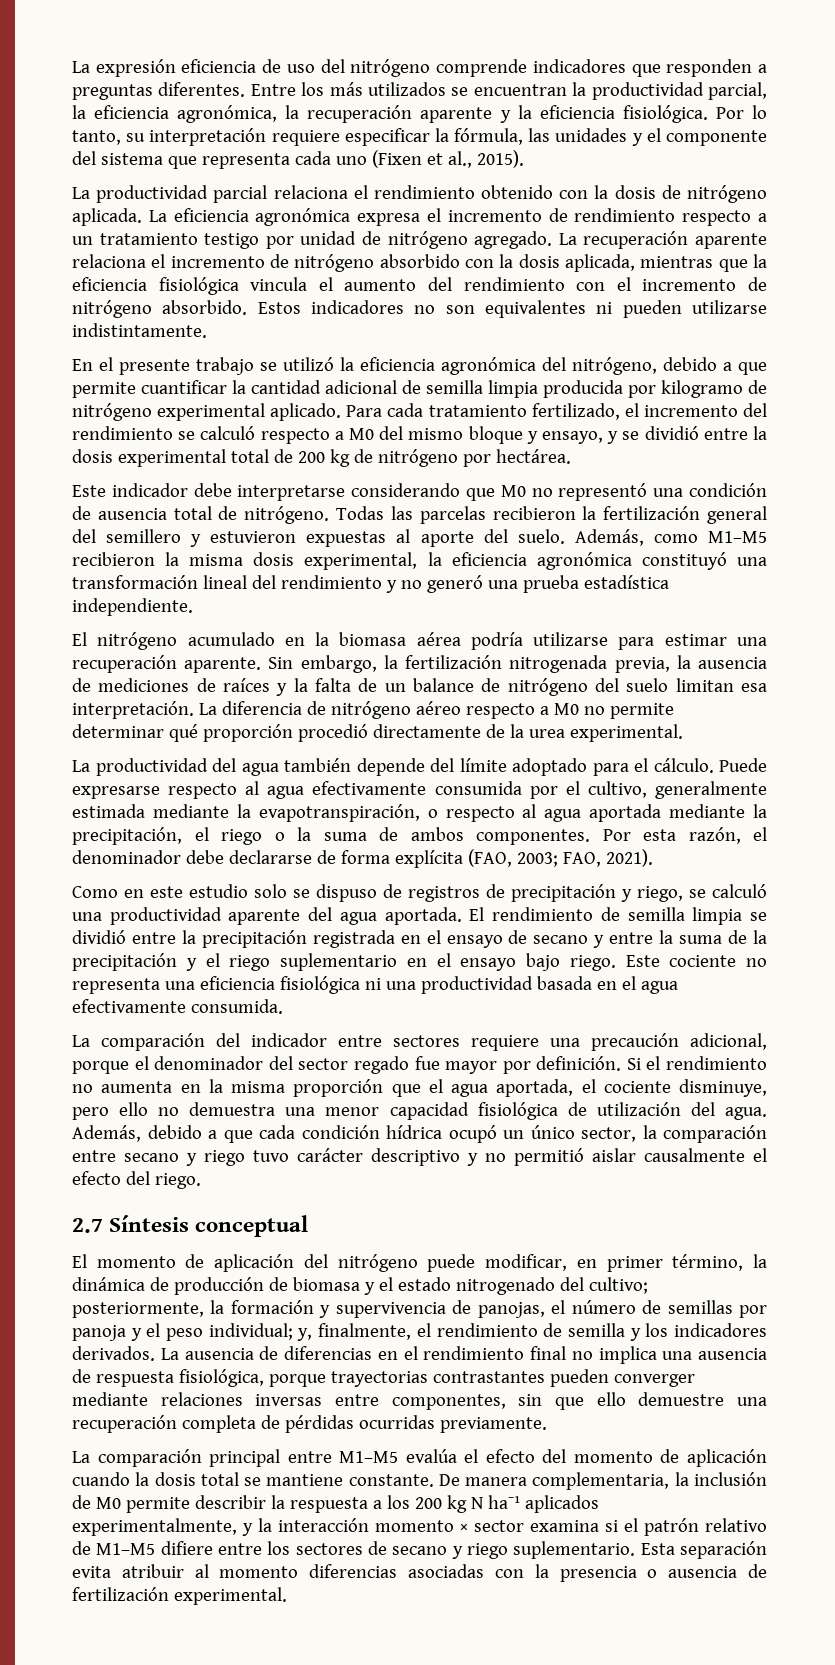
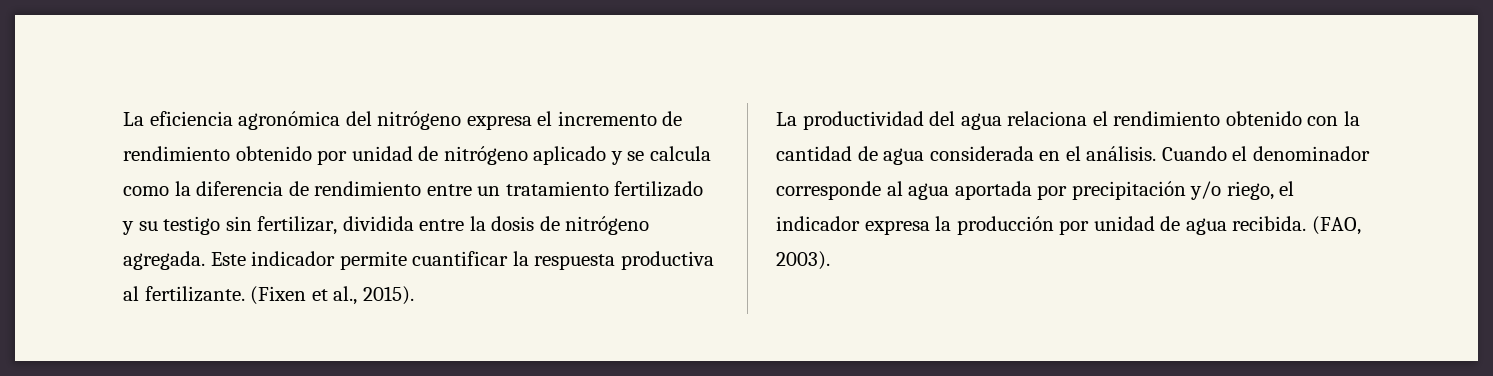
[72,59,768,77] [72,82,767,100] [72,105,767,123] [72,128,767,146] [72,151,367,169] La expresión eficiencia de uso del nitrógeno comprende indicadores que responden a preguntas diferentes. Entre los más utilizados se encuentran la productividad parcial, la eficiencia agronómica, la recuperación aparente y la eficiencia fisiológica. Por lo tanto, su interpretación requiere especificar la fórmula, las unidades y el componente del sistema que representa cada uno -> [123,111,683,130] [123,146,711,165] [123,181,704,197] [122,216,650,235] [123,251,714,270] [123,286,245,302] La eficiencia agronómica del nitrógeno expresa el incremento de rendimiento obtenido por unidad de nitrógeno aplicado y se calcula como la diferencia de rendimiento entre un tratamiento fertilizado y su testigo sin fertilizar, dividida entre la dosis de nitrógeno agregada. Este indicador permite cuantificar la respuesta productiva al fertilizante.
[213,185,268,203] parcial -> [929,111,1002,130] del agua
[614,185,767,203] [72,208,767,226] [72,231,768,249] [72,254,767,272] [72,277,768,295] [72,300,767,318] [72,323,207,338] [72,357,767,375] [72,380,767,398] [72,403,767,421] [72,426,768,444] [72,449,571,467] [72,483,767,501] [72,506,767,524] [72,529,767,547] [72,552,767,570] [72,575,669,593] [72,598,193,616] [72,632,767,650] [72,655,767,673] [72,678,768,696] [72,701,674,719] [72,724,683,742] [72,758,767,776] [72,781,767,799] [72,804,767,822] [72,827,767,845] [72,849,653,868] [72,884,767,902] [72,907,768,925] [72,930,767,948] [72,953,767,971] [72,976,678,994] [72,999,283,1014] [72,1033,767,1051] [72,1056,767,1074] [72,1079,767,1097] [72,1102,768,1120] [72,1125,767,1143] [72,1148,767,1166] [72,1171,201,1189] [72,1215,309,1237] [72,1254,768,1272] [72,1277,648,1295] [72,1300,767,1318] [72,1323,767,1341] [72,1346,767,1364] [72,1369,695,1387] [72,1392,767,1410] [72,1415,547,1433] [72,1449,767,1467] [72,1472,767,1490] [72,1495,599,1513] [72,1518,767,1536] [72,1541,767,1559] [72,1564,767,1582] [72,1587,287,1605] dosis de nitrógeno aplicada. La eficiencia agronómica expresa el incremento de rendimiento respecto a un tratamiento testigo por unidad de nitrógeno agregado. La recuperación aparente relaciona el incremento de nitrógeno absorbido con la dosis aplicada, mientras que la eficiencia fisiológica vincula el aumento del rendimiento con el incremento de nitrógeno absorbido. Estos indicadores no son equivalentes ni pueden utilizarse indistintamente. // En el presente trabajo se utilizó la eficiencia agronómica del nitrógeno, debido a que permite cuantificar la cantidad adicional de semilla limpia producida por kilogramo de nitrógeno experimental aplicado. Para cada tratamiento fertilizado, el incremento del rendimiento se calculó respecto a M0 del mismo bloque y ensayo, y se dividió entre la dosis experimental total de 200 kg de nitrógeno por hectárea. // Este indicador debe interpretarse considerando que M0 no representó una condición de ausencia total de nitrógeno. Todas las parcelas recibieron la fertilización general del semillero y estuvieron expuestas al aporte del suelo. Además, como M1–M5 recibieron la misma dosis experimental, la eficiencia agronómica constituyó una transformación lineal del rendimiento y no generó una prueba estadística independiente. // El nitrógeno acumulado en la biomasa aérea podría utilizarse para estimar una recuperación aparente. Sin embargo, la fertilización nitrogenada previa, la ausencia de mediciones de raíces y la falta de un balance de nitrógeno del suelo limitan esa interpretación. La diferencia de nitrógeno aéreo respecto a M0 no permite determinar qué proporción procedió directamente de la urea experimental. // La productividad del agua también depende del límite adoptado para el cálculo. Puede expresarse respecto al agua efectivamente consumida por el cultivo, generalmente estimada mediante la evapotranspiración, o respecto al agua aportada mediante la precipitación, el riego o la suma de ambos componentes. Por esta razón, el denominador debe declararse de forma explícita (FAO, 2003; FAO, 2021). // Como en este estudio solo se dispuso de registros de precipitación y riego, se calculó una productividad aparente del agua aportada. El rendimiento de semilla limpia se dividió entre la precipitación registrada en el ensayo de secano y entre la suma de la precipitación y el riego suplementario en el ensayo bajo riego. Este cociente no representa una eficiencia fisiológica ni una productividad basada en el agua efectivamente consumida. // La comparación del indicador entre sectores requiere una precaución adicional, porque el denominador del sector regado fue mayor por definición. Si el rendimiento no aumenta en la misma proporción que el agua aportada, el cociente disminuye, pero ello no demuestra una menor capacidad fisiológica de utilización del agua. Además, debido a que cada condición hídrica ocupó un único sector, la comparación entre secano y riego tuvo carácter descriptivo y no permitió aislar causalmente el efecto del riego. // 2.7 Síntesis conceptual // El momento de aplicación del nitrógeno puede modificar, en primer término, la dinámica de producción de biomasa y el estado nitrogenado del cultivo; posteriormente, la formación y supervivencia de panojas, el número de semillas por panoja y el peso individual; y, finalmente, el rendimiento de semilla y los indicadores derivados. La ausencia de diferencias en el rendimiento final no implica una ausencia de respuesta fisiológica, porque trayectorias contrastantes pueden converger mediante relaciones inversas entre componentes, sin que ello demuestre una recuperación completa de pérdidas ocurridas previamente. // La comparación principal entre M1–M5 evalúa el efecto del momento de aplicación cuando la dosis total se mantiene constante. De manera complementaria, la inclusión de M0 permite describir la respuesta a los 200 kg N ha⁻¹ aplicados experimentalmente, y la interacción momento × sector examina si el patrón relativo de M1–M5 difiere entre los sectores de secano y riego suplementario. Esta separación evita atribuir al momento diferencias asociadas con la presencia o ausencia de fertilización experimental. -> [776,146,1370,165] [776,181,1295,200] [776,216,1361,235] [776,251,830,270] cantidad de agua considerada en el análisis. Cuando el denominador corresponde al agua aportada por precipitación y/o riego, el indicador expresa la producción por unidad de agua recibida. (FAO, 2003).

